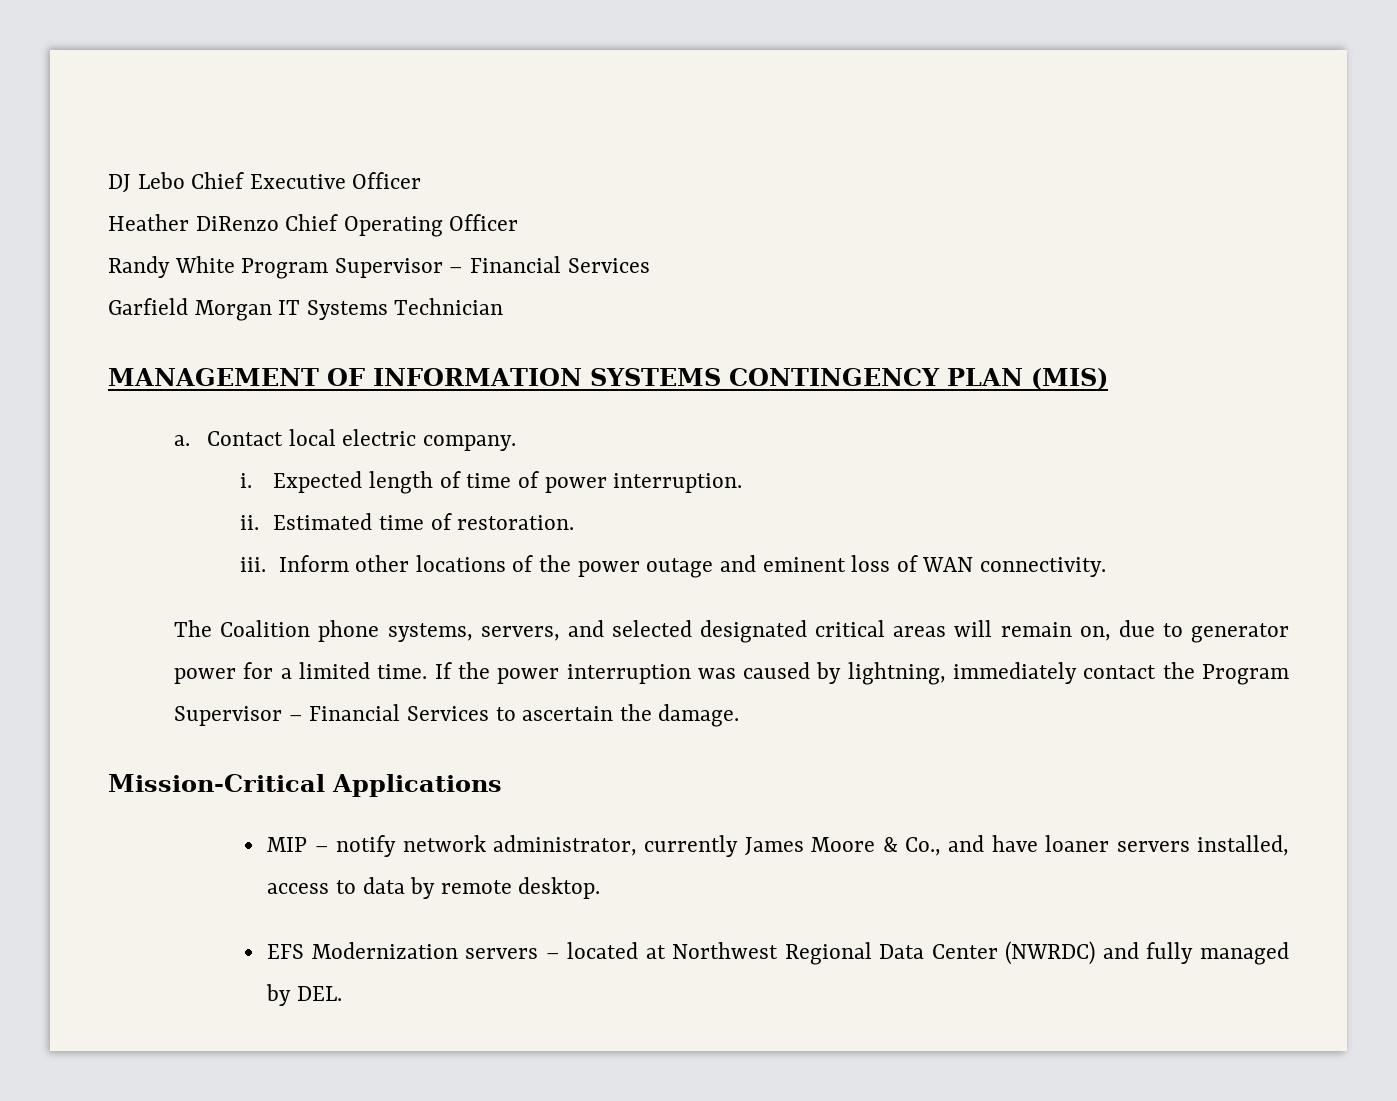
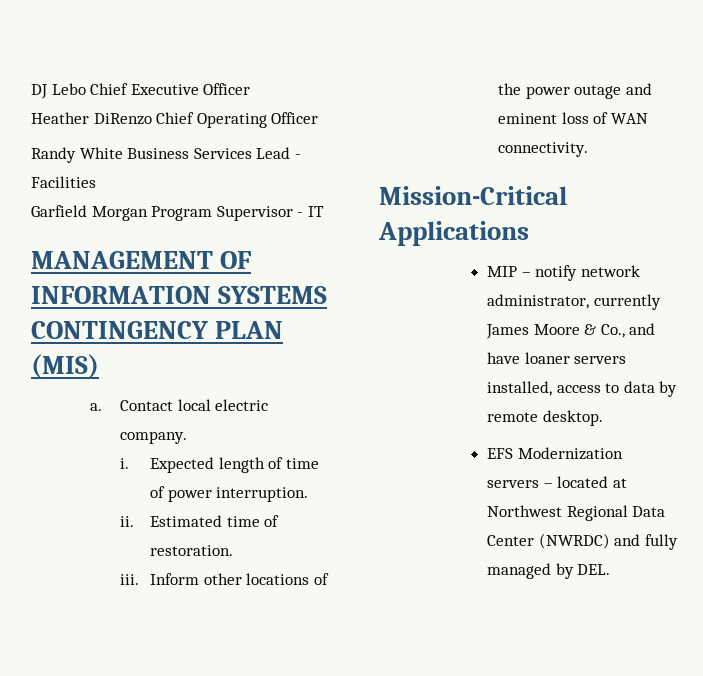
[241,256,650,279] [108,298,272,321] Program Supervisor – Financial Services // Garfield Morgan -> [127,147,301,159] [31,176,96,188] [31,205,304,221] Business Services Lead - Facilities // Garfield Morgan Program Supervisor -
[306,298,504,320] Systems Technician -> (324, 211) none
[174,620,1289,643] [174,662,1289,685] [174,704,740,727] // The Coalition phone systems, servers, and selected designated critical areas will remain on, due to generator power for a limited time. If the power interruption was caused by lightning, immediately contact the Program Supervisor – Financial Services to ascertain the damage. -> (589, 149) none

